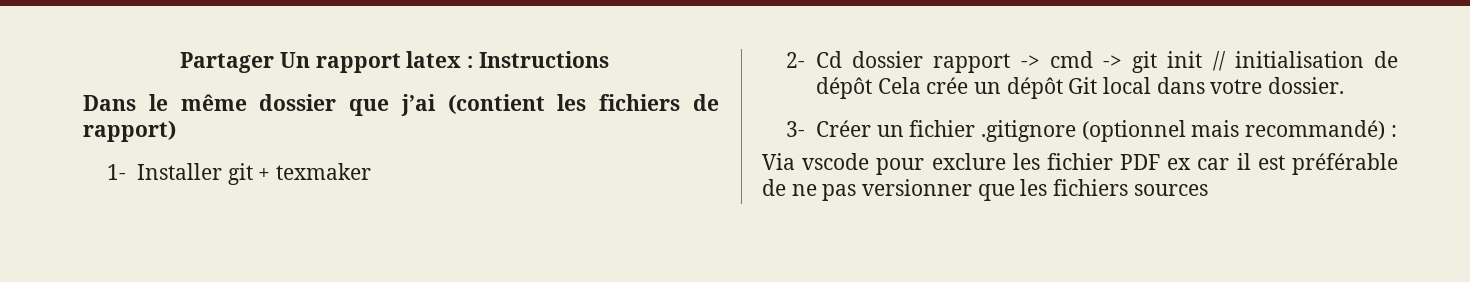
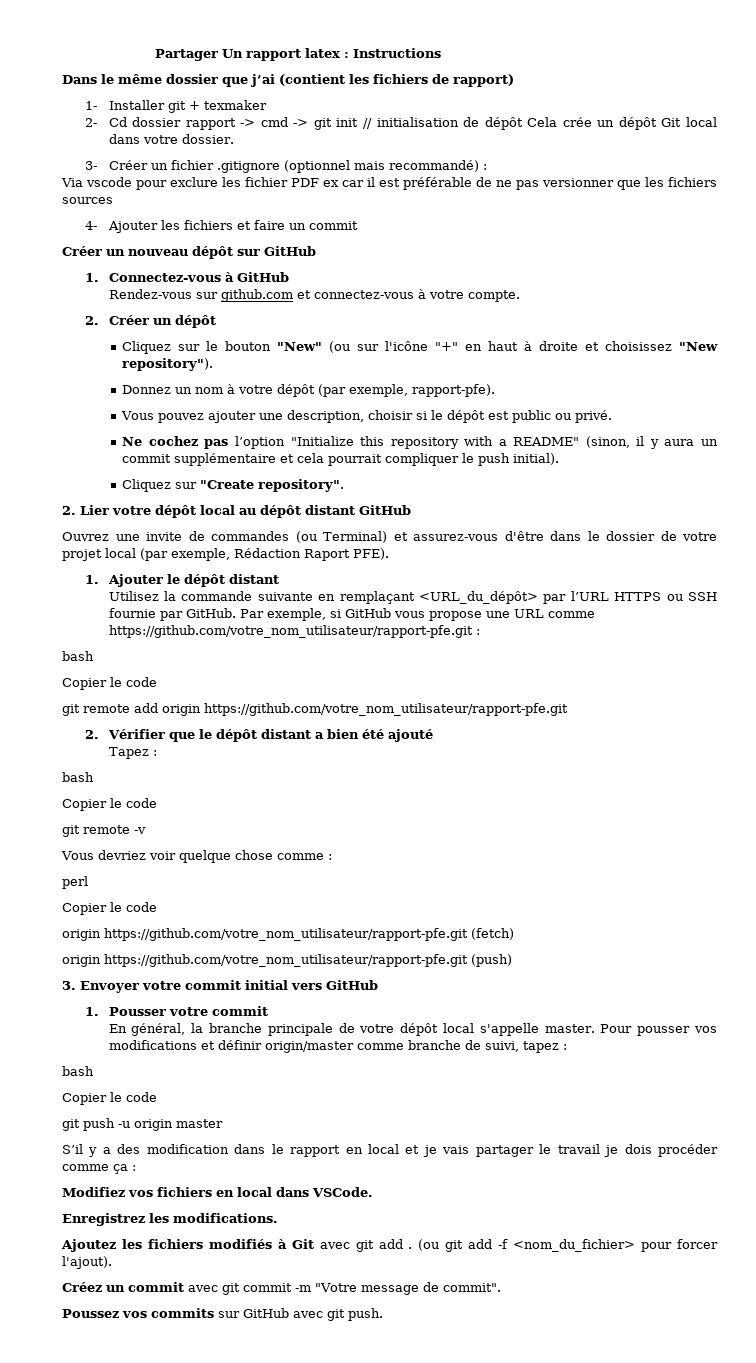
(1208, 190) none -> [85,220,358,233] [62,246,316,259] [85,272,289,282] [108,289,520,302] [85,315,216,328] [122,341,718,354] [122,358,214,371] [122,384,496,397] [121,410,613,423] [122,436,718,449] [122,453,560,466] [122,479,345,492] [62,505,411,518] [62,531,717,543] [62,548,389,561] [85,574,279,587] [108,591,717,604] [108,608,595,621] [108,625,480,638] [62,651,94,661] [62,677,157,690] [62,703,568,716] [85,729,433,742] [108,747,157,759] [62,772,94,782] [62,798,157,811] [62,825,146,837] [61,850,332,863] [62,876,88,889] [62,902,157,915] [62,928,514,941] [62,954,512,967] [62,980,378,993] [85,1006,268,1016] [108,1023,718,1036] [108,1040,567,1053] [62,1066,94,1076] [62,1092,157,1105] [62,1118,223,1131] [62,1144,719,1157] [62,1164,136,1174] [62,1187,373,1197] [62,1213,278,1226] [61,1239,718,1252] [62,1256,112,1269] [62,1282,501,1295] [62,1308,383,1321] // 4- Ajouter les fichiers et faire un commit // Créer un nouveau dépôt sur GitHub // 1. Connectez-vous à GitHub // Rendez-vous sur github.com et connectez-vous à votre compte. // 2. Créer un dépôt // Cliquez sur le bouton "New" (ou sur l'icône "+" en haut à droite et choisissez "New repository"). // Donnez un nom à votre dépôt (par exemple, rapport-pfe). // Vous pouvez ajouter une description, choisir si le dépôt est public ou privé. // Ne cochez pas l’option "Initialize this repository with a README" (sinon, il y aura un commit supplémentaire et cela pourrait compliquer le push initial). // Cliquez sur "Create repository". // 2. Lier votre dépôt local au dépôt distant GitHub // Ouvrez une invite de commandes (ou Terminal) et assurez-vous d'être dans le dossier de votre projet local (par exemple, Rédaction Raport PFE). // 1. Ajouter le dépôt distant // Utilisez la commande suivante en remplaçant <URL_du_dépôt> par l’URL HTTPS ou SSH fournie par GitHub. Par exemple, si GitHub vous propose une URL comme https://github.com/votre_nom_utilisateur/rapport-pfe.git : // bash // Copier le code // git remote add origin https://github.com/votre_nom_utilisateur/rapport-pfe.git // 2. Vérifier que le dépôt distant a bien été ajouté // Tapez : // bash // Copier le code // git remote -v // Vous devriez voir quelque chose comme : // perl // Copier le code // origin https://github.com/votre_nom_utilisateur/rapport-pfe.git (fetch) // origin https://github.com/votre_nom_utilisateur/rapport-pfe.git (push) // 3. Envoyer votre commit initial vers GitHub // 1. Pousser votre commit // En général, la branche principale de votre dépôt local s'appelle master. Pour pousser vos modifications et définir origin/master comme branche de suivi, tapez : // bash // Copier le code // git push -u origin master // S’il y a des modification dans le rapport en local et je vais partager le travail je dois procéder comme ça : // Modifiez vos fichiers en local dans VSCode. // Enregistrez les modifications. // Ajoutez les fichiers modifiés à Git avec git add . (ou git add -f <nom_du_fichier> pour forcer l'ajout). // Créez un commit avec git commit -m "Votre message de commit". // Poussez vos commits sur GitHub avec git push.

